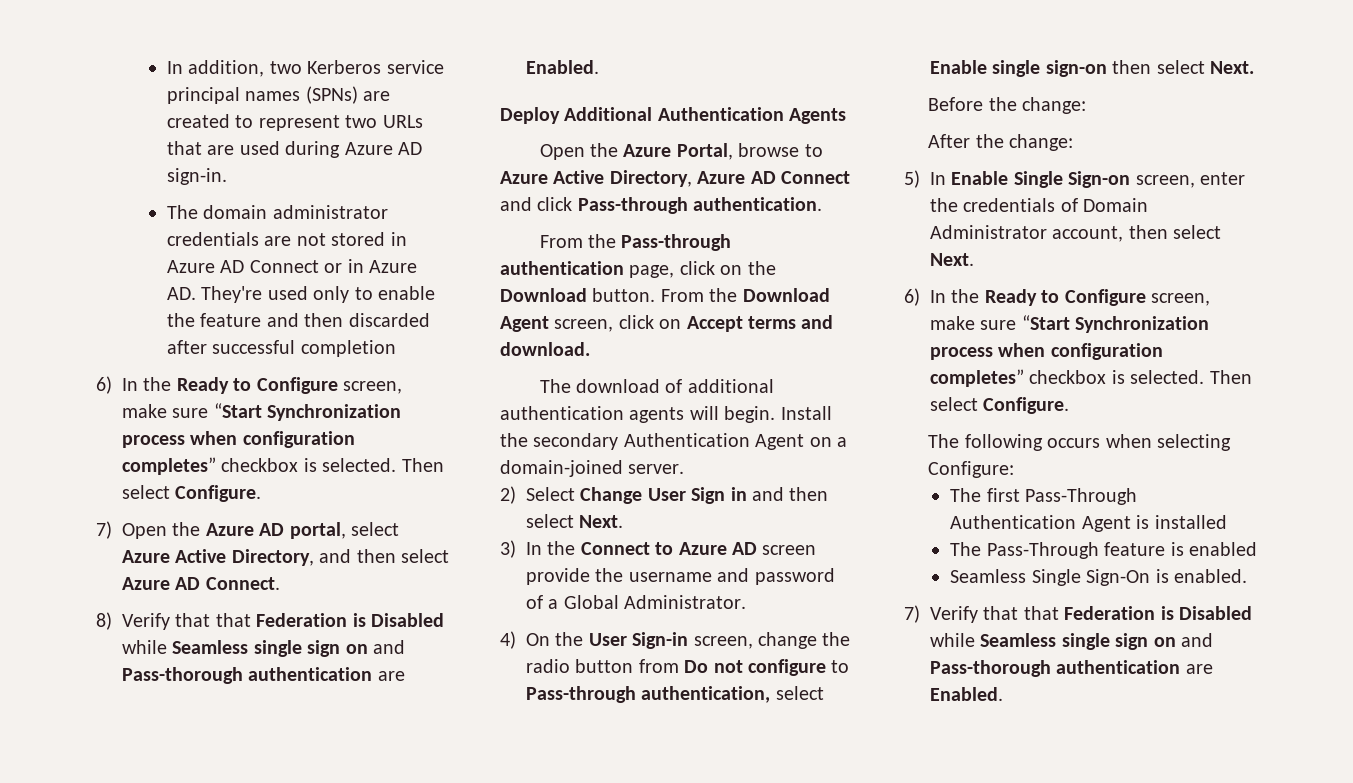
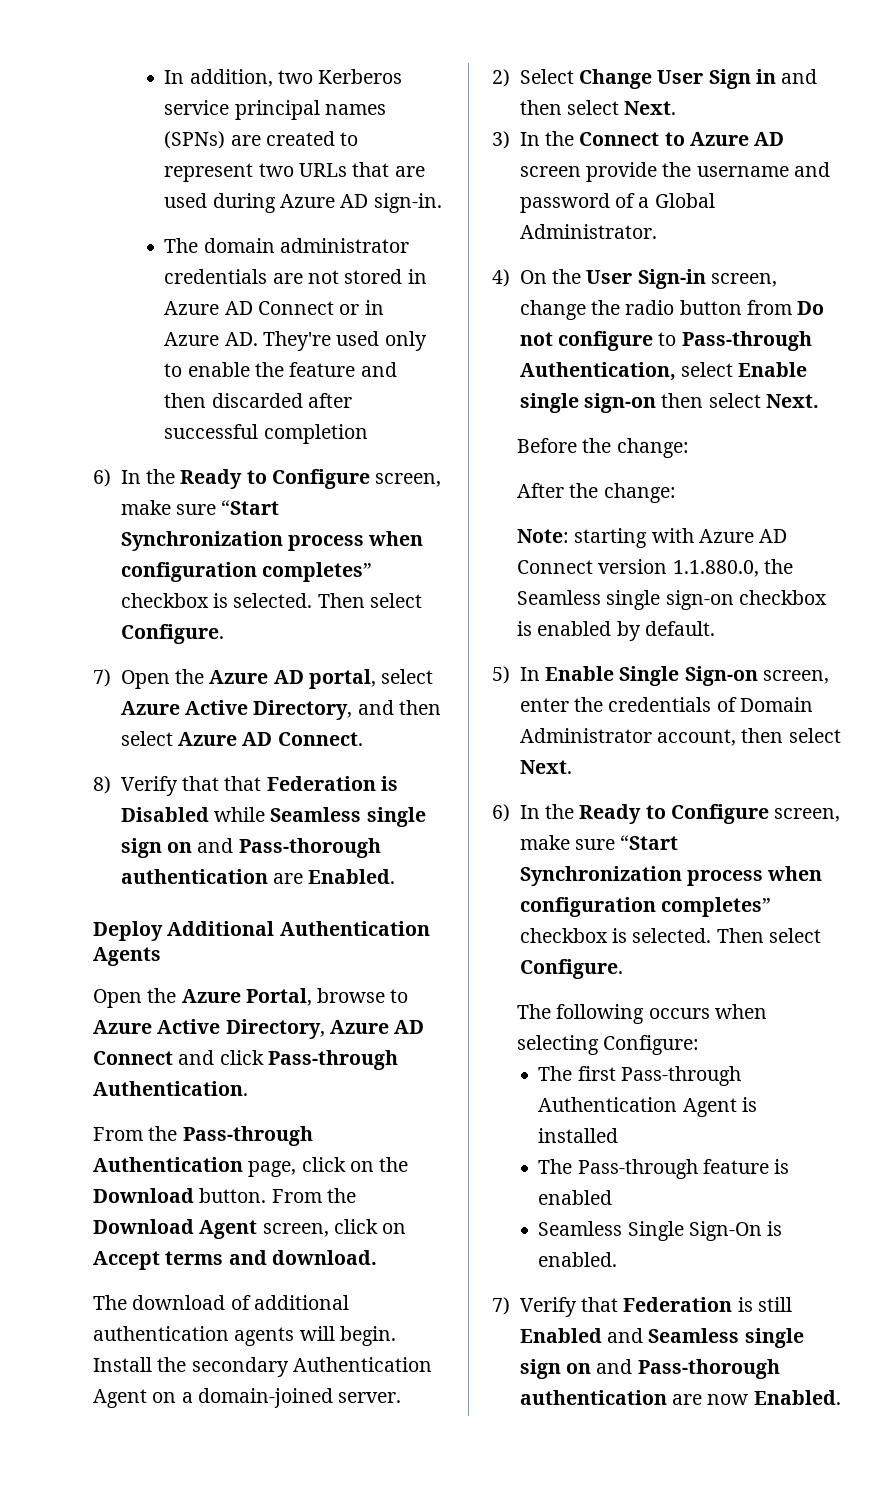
[693,197,823,211] authentication. -> [93,1081,248,1096] Authentication.
[500,261,624,275] authentication -> [93,1157,243,1172] Authentication
[641,686,771,703] authentication, -> [519,362,676,381] Authentication,
(1074, 142) none -> [516,528,788,548] [516,559,793,577] [516,590,827,610] [516,621,715,641] // Note: starting with Azure AD Connect version 1.1.880.0, the Seamless single sign-on checkbox is enabled by default.
[1025,488,1138,505] Pass-Through -> [620,1066,741,1086] Pass-through
[986,542,1099,559] Pass-Through -> [577,1159,698,1179] Pass-through
[1023,606,1252,620] [930,633,1213,650] [930,660,1213,677] that Federation is Disabled while Seamless single sign on and Pass-thorough authentication are -> [623,1297,792,1312] [519,1328,804,1348] [519,1359,780,1379] [519,1390,749,1405] Federation is still Enabled and Seamless single sign on and Pass-thorough authentication are now

